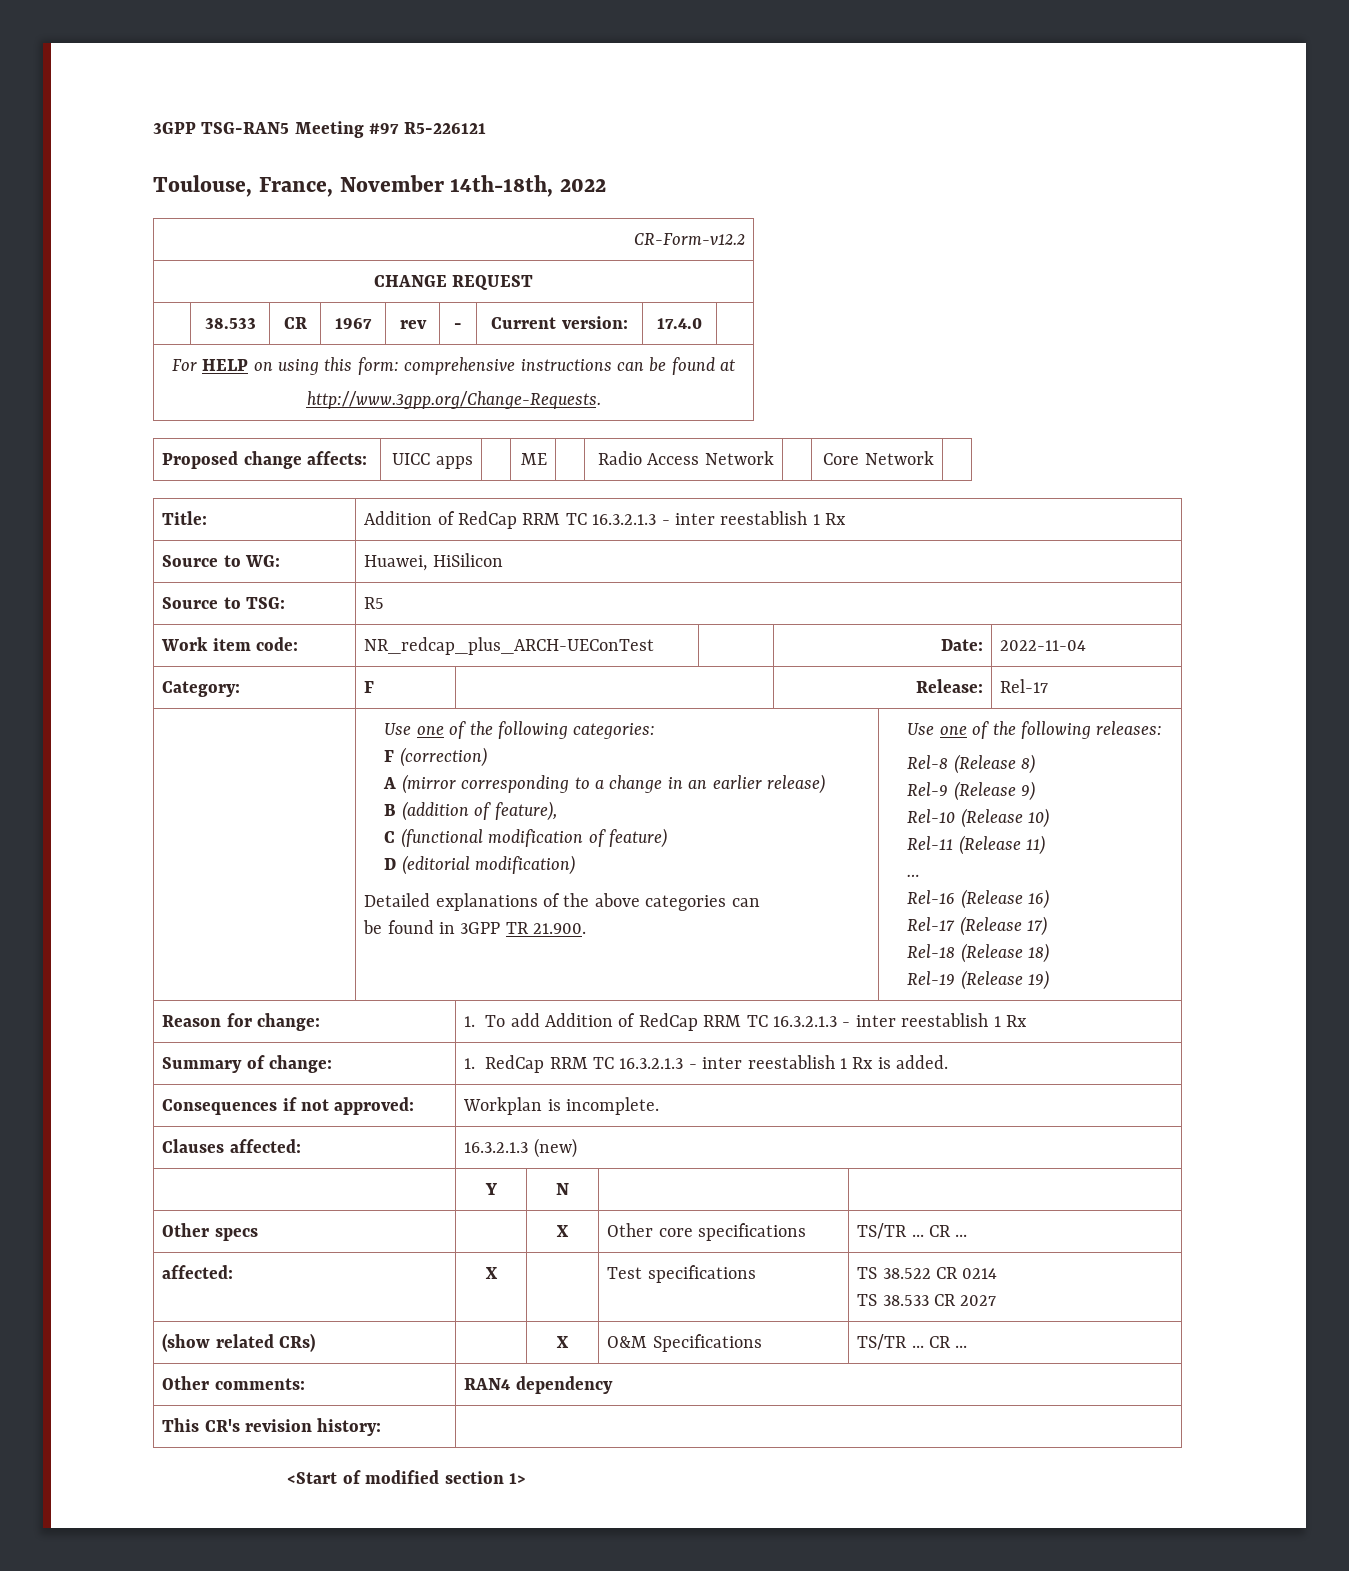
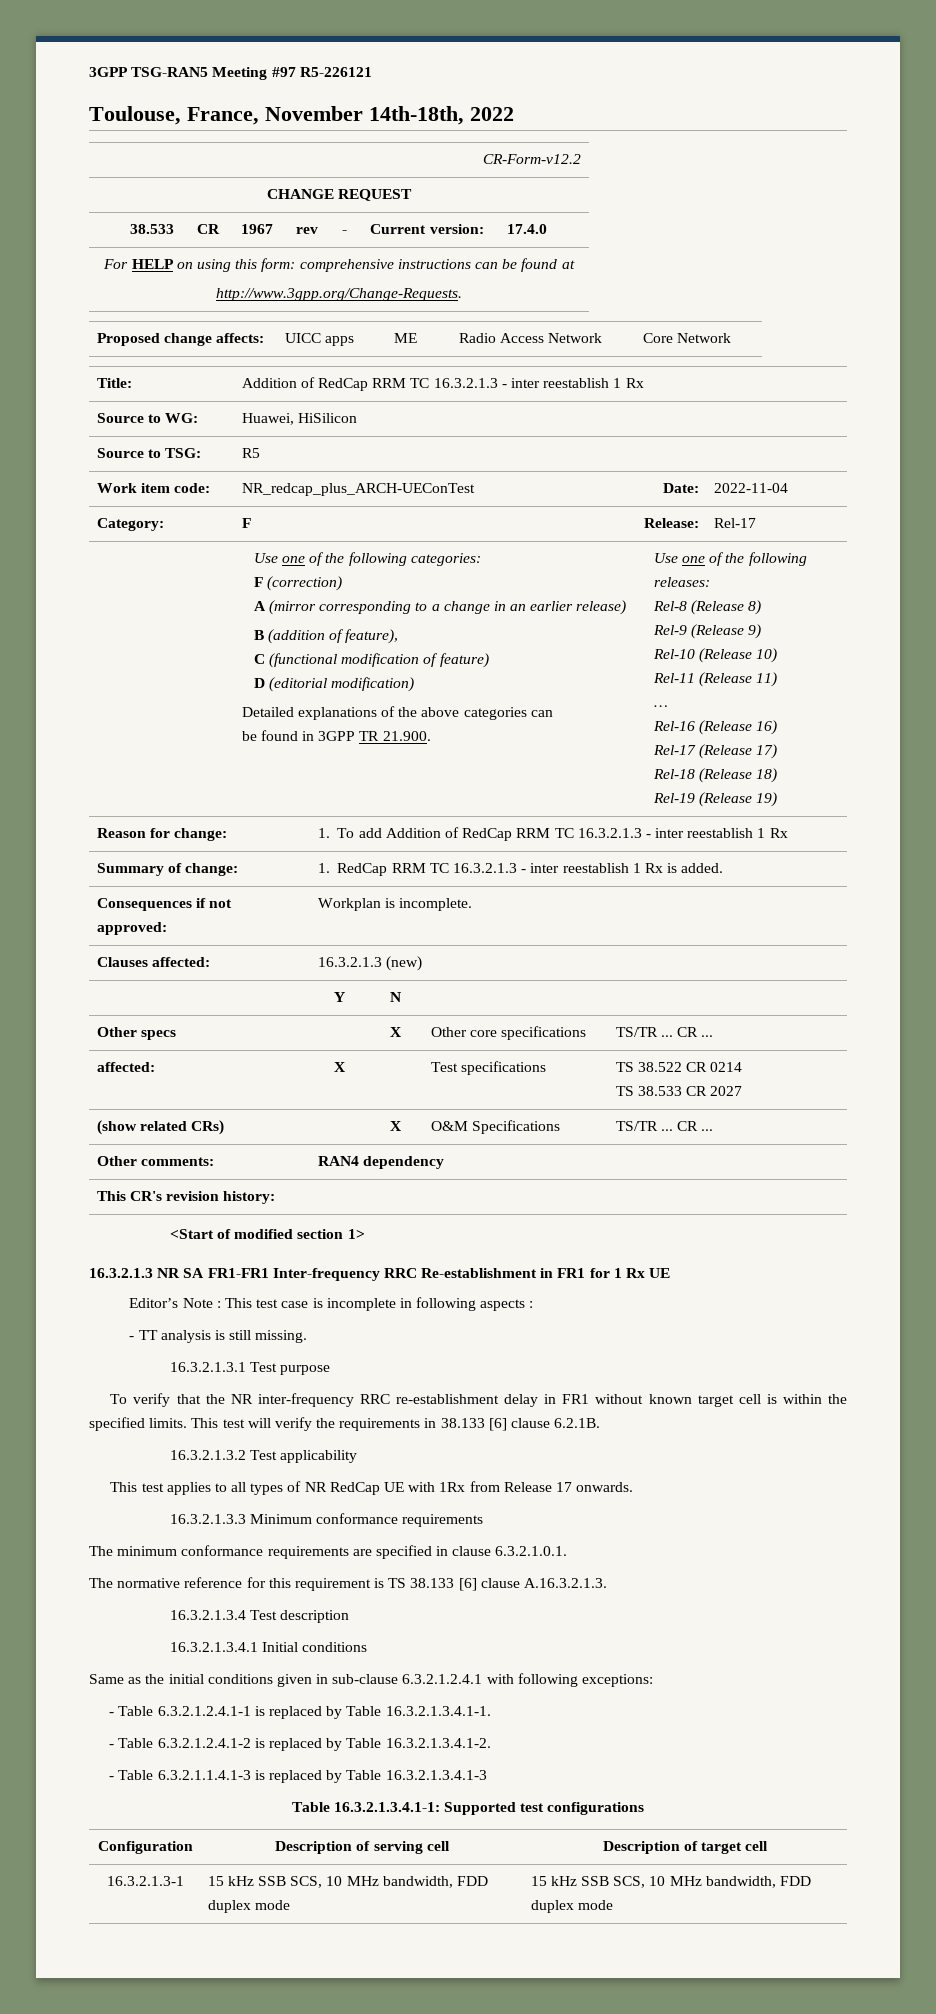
(527, 1478) none -> [89,1268,671,1281] [129,1297,534,1311] [129,1330,308,1343] [169,1362,331,1375] [110,1393,848,1407] [89,1417,601,1431] [169,1450,358,1463] [110,1481,634,1495] [169,1513,484,1527] [89,1545,568,1559] [89,1577,608,1591] [169,1610,350,1623] [169,1642,368,1652] [89,1673,654,1687] [109,1706,491,1719] [109,1738,491,1751] [109,1770,487,1783] [291,1802,645,1815] [97,1841,193,1854] [275,1841,450,1854] [602,1841,769,1854] [106,1876,184,1886] [207,1876,488,1888] [207,1900,290,1913] [530,1876,811,1888] [530,1900,613,1913] // 16.3.2.1.3 NR SA FR1-FR1 Inter-frequency RRC Re-establishment in FR1 for 1 Rx UE // Editor’s Note : This test case is incomplete in following aspects : // - TT analysis is still missing. // 16.3.2.1.3.1 Test purpose // To verify that the NR inter-frequency RRC re-establishment delay in FR1 without known target cell is within the specified limits. This test will verify the requirements in 38.133 [6] clause 6.2.1B. // 16.3.2.1.3.2 Test applicability // This test applies to all types of NR RedCap UE with 1Rx from Release 17 onwards. // 16.3.2.1.3.3 Minimum conformance requirements // The minimum conformance requirements are specified in clause 6.3.2.1.0.1. // The normative reference for this requirement is TS 38.133 [6] clause A.16.3.2.1.3. // 16.3.2.1.3.4 Test description // 16.3.2.1.3.4.1 Initial conditions // Same as the initial conditions given in sub-clause 6.3.2.1.2.4.1 with following exceptions: // - Table 6.3.2.1.2.4.1-1 is replaced by Table 16.3.2.1.3.4.1-1. // - Table 6.3.2.1.2.4.1-2 is replaced by Table 16.3.2.1.3.4.1-2. // - Table 6.3.2.1.1.4.1-3 is replaced by Table 16.3.2.1.3.4.1-3 // Table 16.3.2.1.3.4.1-1: Supported test configurations // Configuration | Description of serving cell | Description of target cell // 16.3.2.1.3-1 | 15 kHz SSB SCS, 10 MHz bandwidth, FDD duplex mode | 15 kHz SSB SCS, 10 MHz bandwidth, FDD duplex mode

